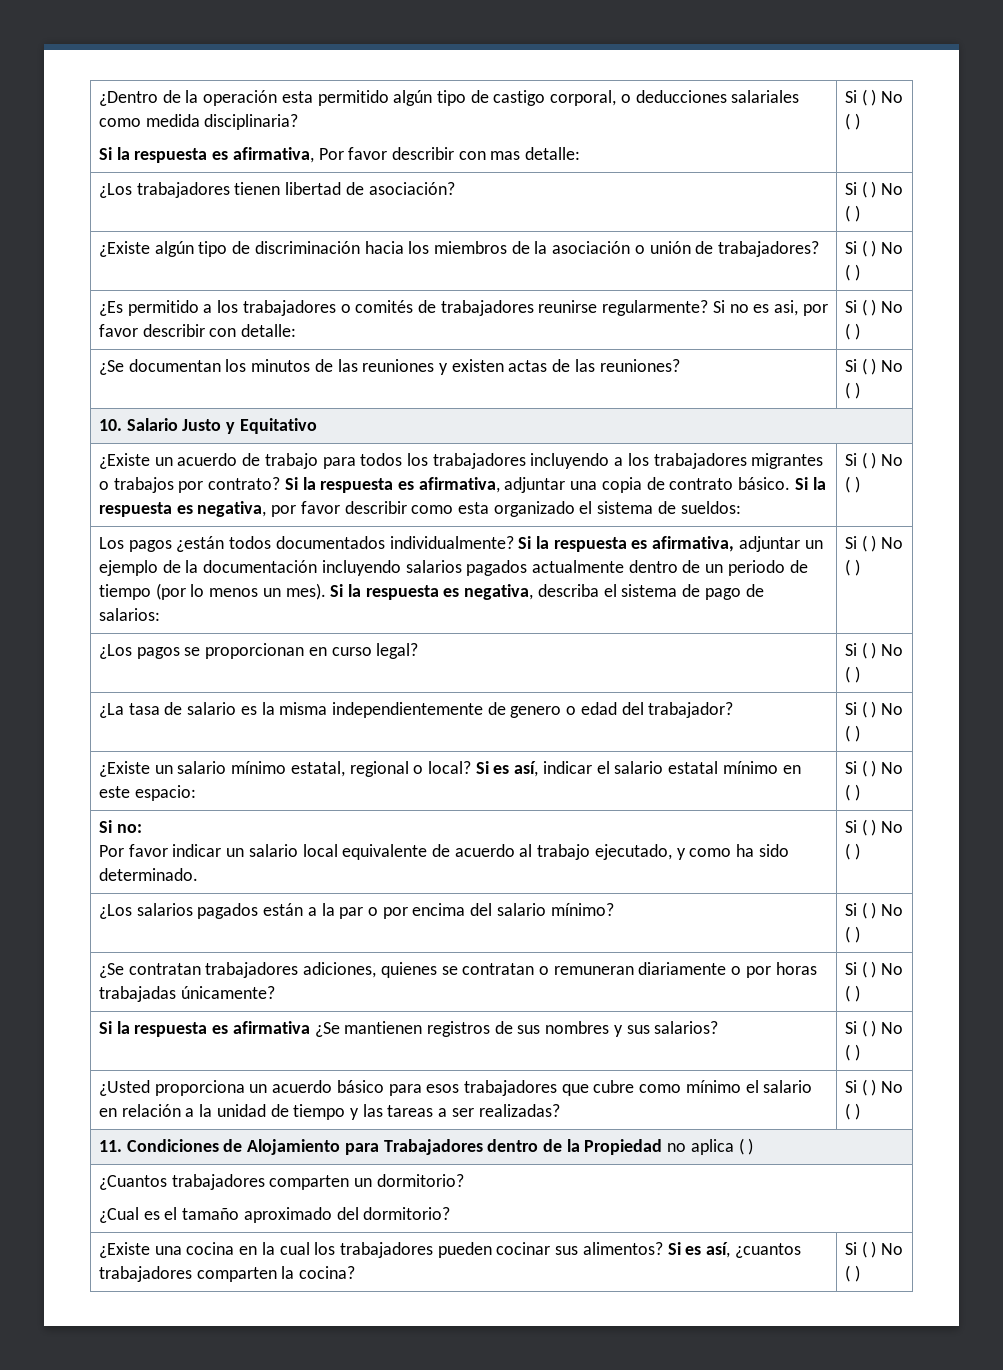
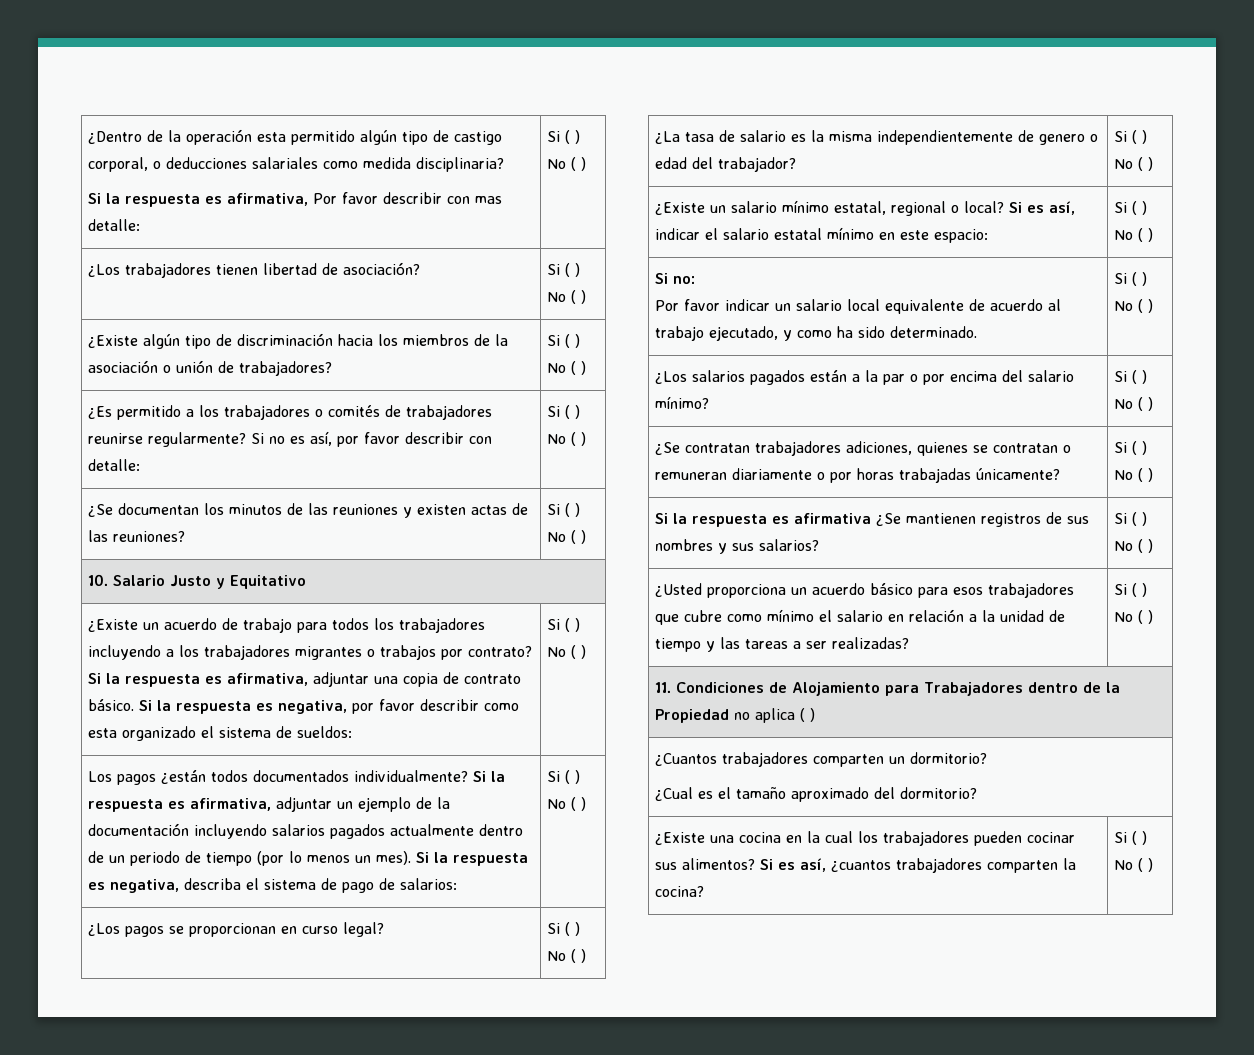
[774,300,799,316] asi, -> [310,431,333,446] así,

